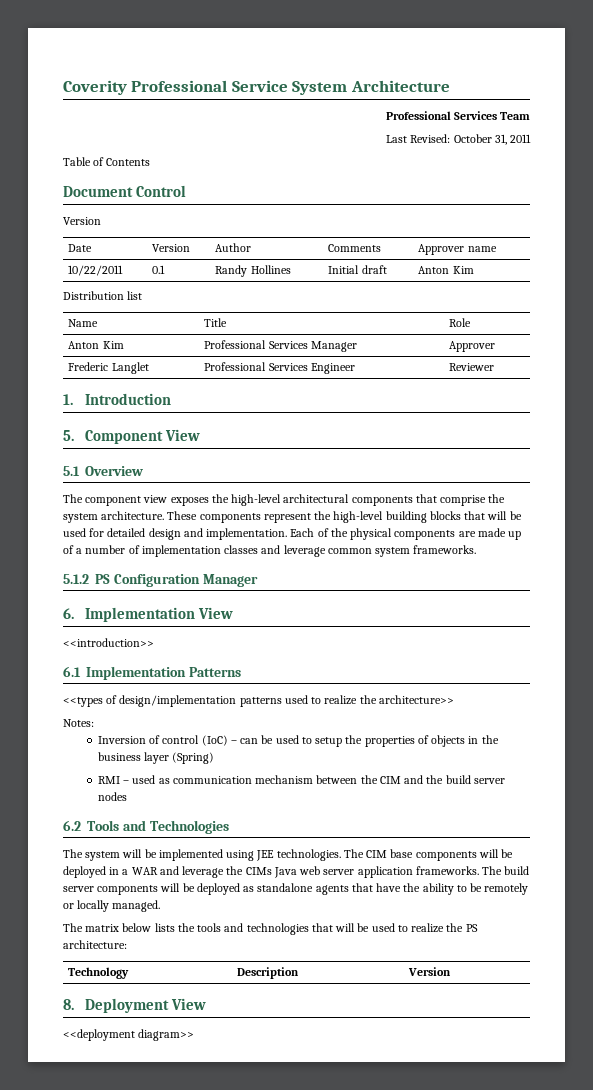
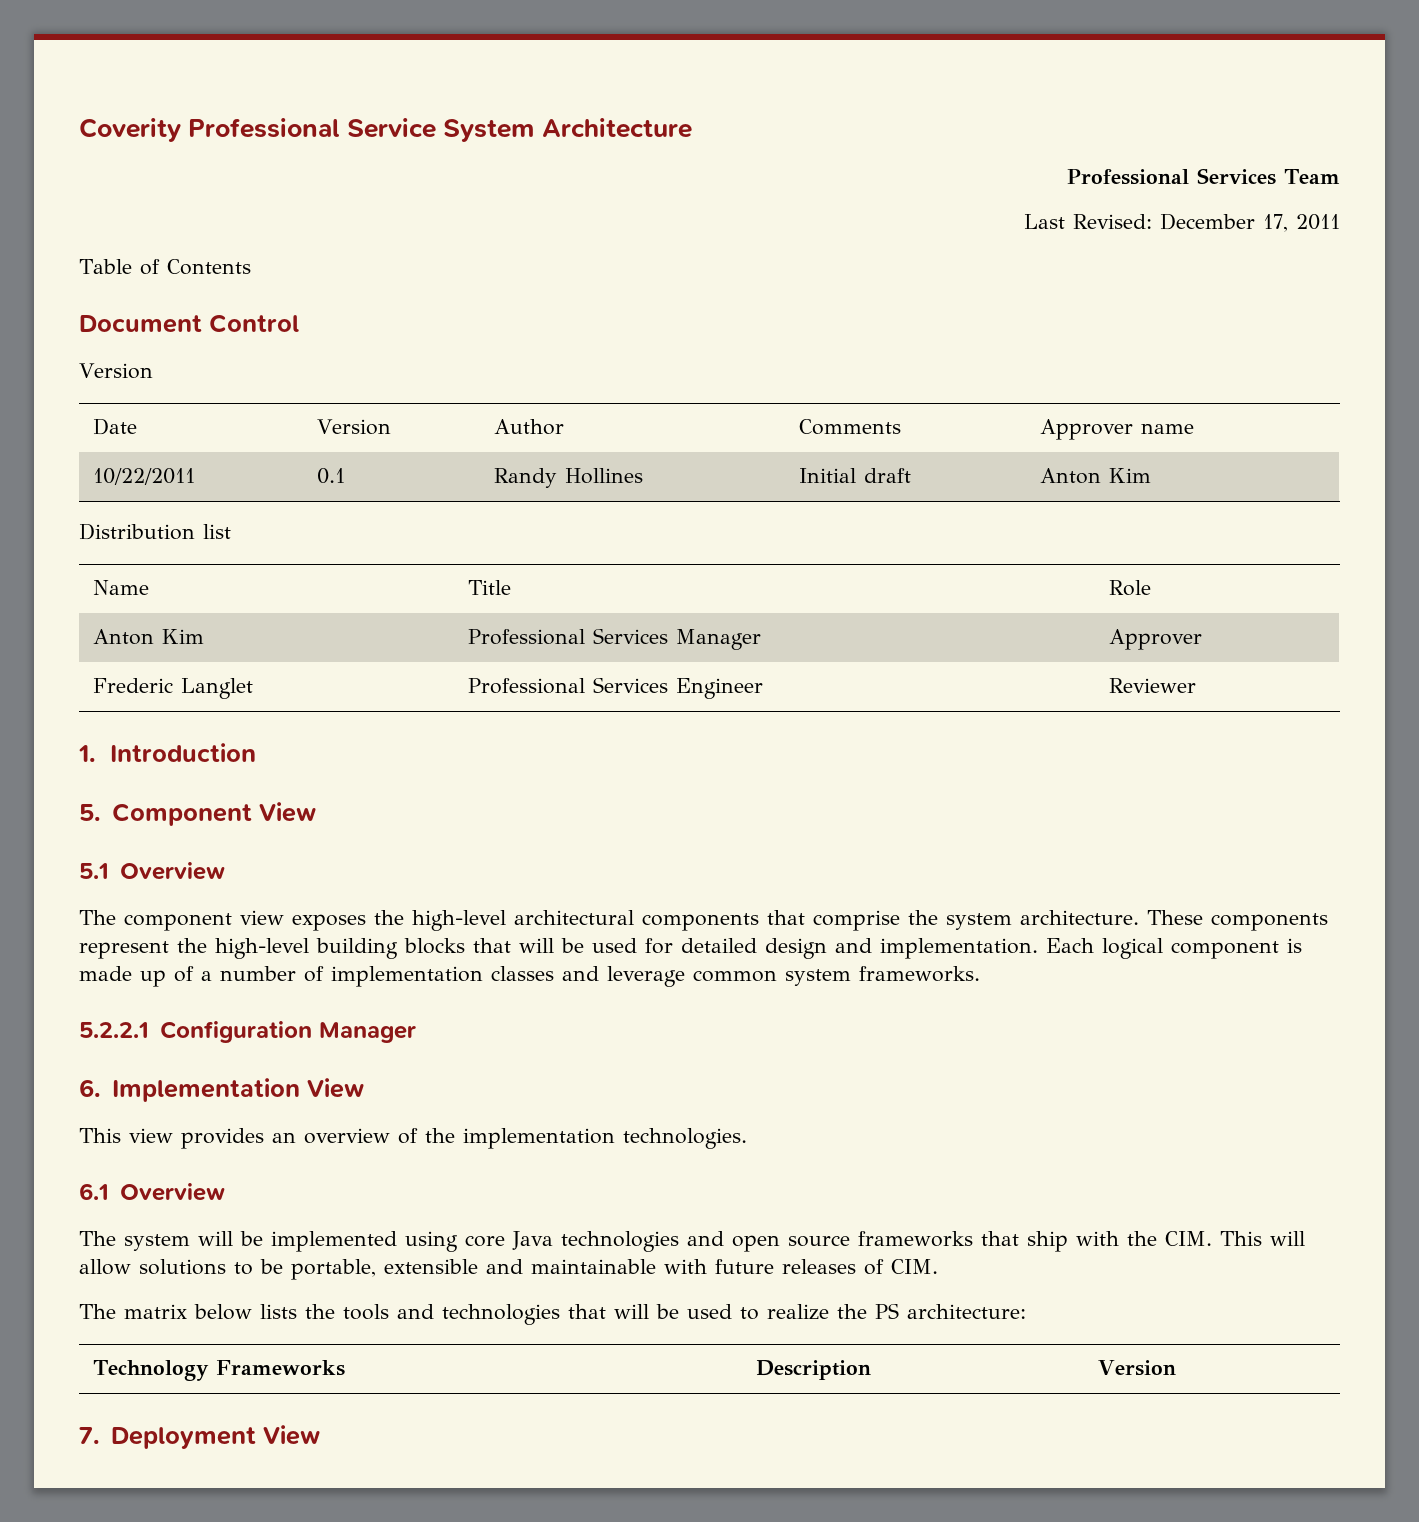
[453,134,507,145] October 31, -> [1160,213,1288,232] December 17,
[317,528,476,540] of the physical components are -> [1102,938,1302,959] logical component is
[63,574,110,584] 5.1.2 PS -> [79,1022,149,1038] 5.2.2.1
[63,638,154,647] [63,666,241,680] [63,695,454,707] [63,719,94,727] [97,735,499,747] [97,752,215,764] [97,775,505,784] [97,792,127,801] [63,820,229,834] <<introduction>> // 6.1 Implementation Patterns // <<types of design/implementation patterns used to realize the architecture>> // Notes: // Inversion of control (IoC) – can be used to setup the properties of objects in the business layer (Spring) // RMI – used as communication mechanism between the CIM and the build server nodes // 6.2 Tools and Technologies -> [79,1128,747,1149] [79,1183,225,1201] This view provides an overview of the implementation technologies. // 6.1 Overview
[256,849,514,861] [63,866,530,878] [63,883,529,895] [63,900,161,912] JEE technologies. The CIM base components will be deployed in a WAR and leverage the CIMs Java web server application frameworks. The build server components will be deployed as standalone agents that have the ability to be remotely or locally managed. -> [465,1231,1305,1252] [79,1259,938,1280] core Java technologies and open source frameworks that ship with the CIM. This will allow solutions to be portable, extensible and maintainable with future releases of CIM.
(130, 973) none -> [216,1360,346,1376] Frameworks
[63,999,74,1010] 8. -> [79,1427,100,1444] 7.
[63,1029,195,1041] // <<deployment diagram>> -> (320, 1435) none

